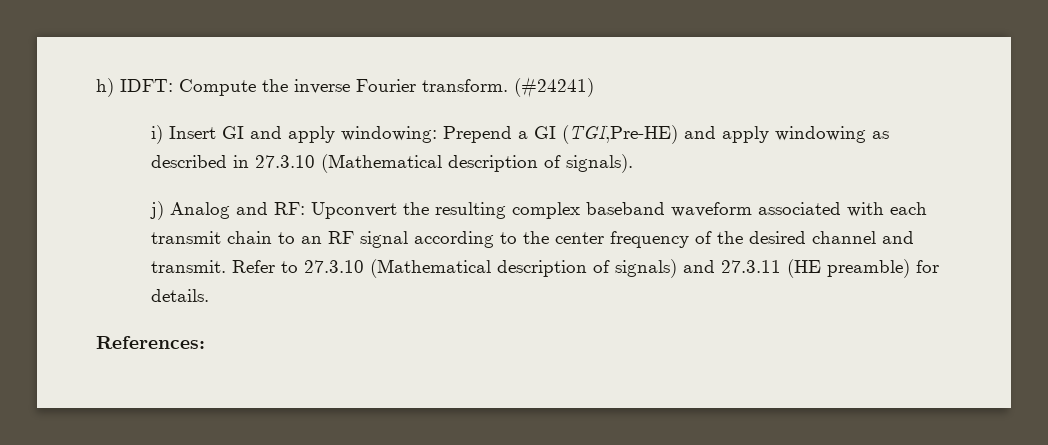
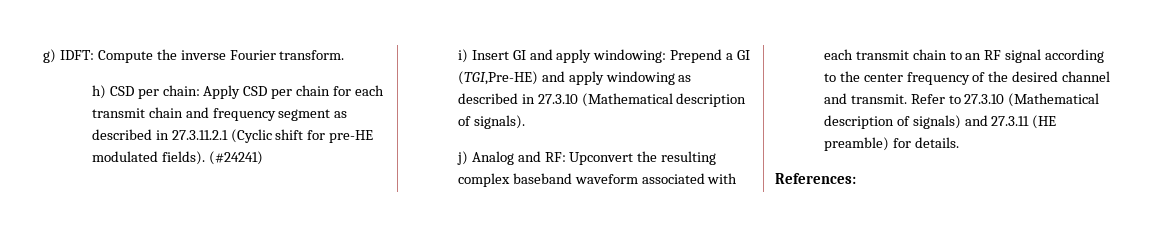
[96,78,114,97] h) -> [43,49,56,63] g)
(508, 85) none -> [91,85,385,99] [91,107,348,121] [91,129,374,143] [91,151,205,165] // h) CSD per chain: Apply CSD per chain for each transmit chain and frequency segment as described in 27.3.11.2.1 (Cyclic shift for pre-HE modulated fields).

